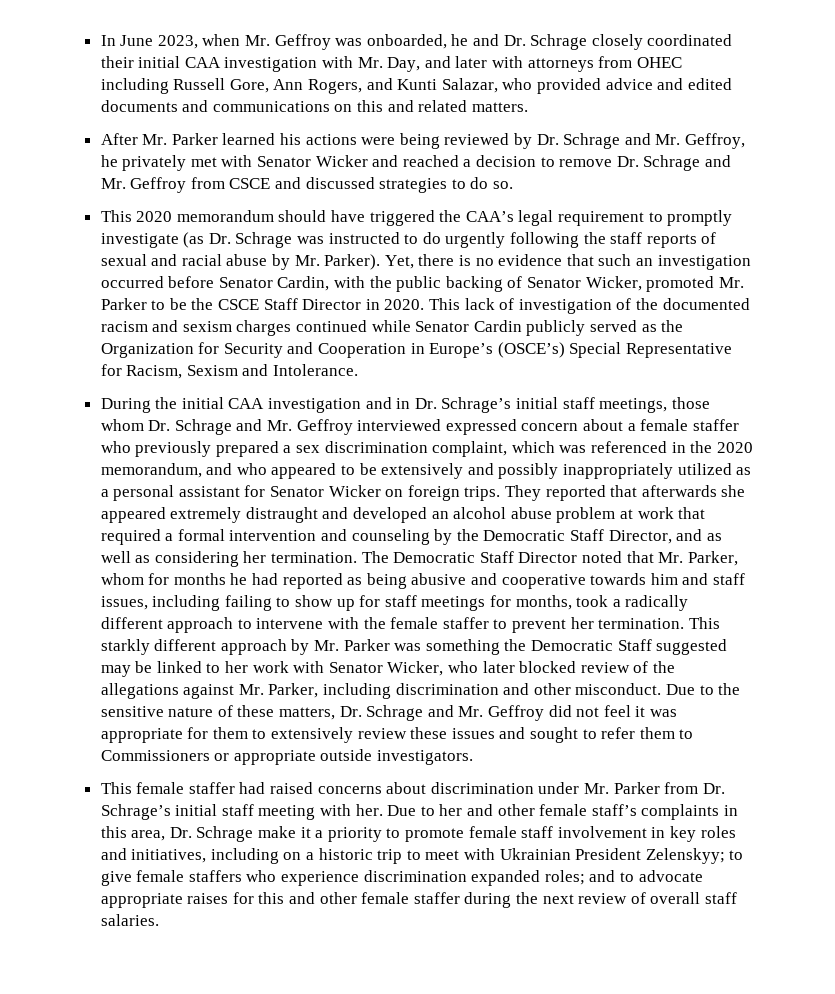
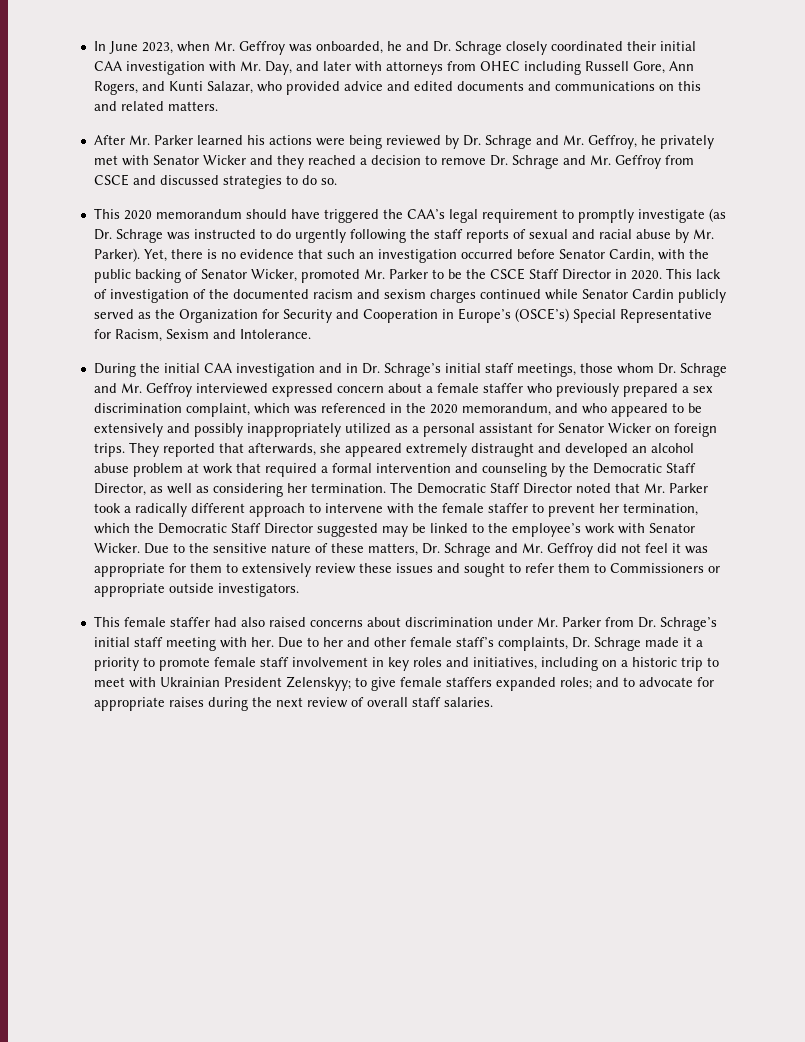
(399, 161) none -> [276,155,304,169] they
[641,485,717,497] afterwards -> [247,443,316,456] afterwards,
[676,529,703,541] and -> (146, 489) none
[687,551,738,566] [100,573,745,589] [100,595,572,611] Parker, whom for months he had reported as being abusive and cooperative towards him and staff issues, including failing to show up for staff meetings for months, -> [668,483,708,493] Parker
[598,617,720,629] [100,639,652,655] termination. This starkly different approach by Mr. Parker was something the Democratic Staff -> [622,503,698,516] [93,523,313,534] termination, which the Democratic Staff Director
[225,661,249,673] her -> [487,523,581,537] the employee’s
[387,661,675,676] [100,683,662,699] Wicker, who later blocked review of the allegations against Mr. Parker, including discrimination and other misconduct. -> [93,543,140,553] Wicker.
(266, 788) none -> [240,617,265,627] also
[641,804,738,820] [100,826,297,842] complaints in this area, Dr. Schrage make -> [497,637,679,651] complaints, Dr. Schrage made
[246,870,467,886] who experience discrimination -> (492, 682) none
(703, 876) none -> [696,677,714,687] for
[232,892,460,904] for this and other female staffer -> (204, 702) none

